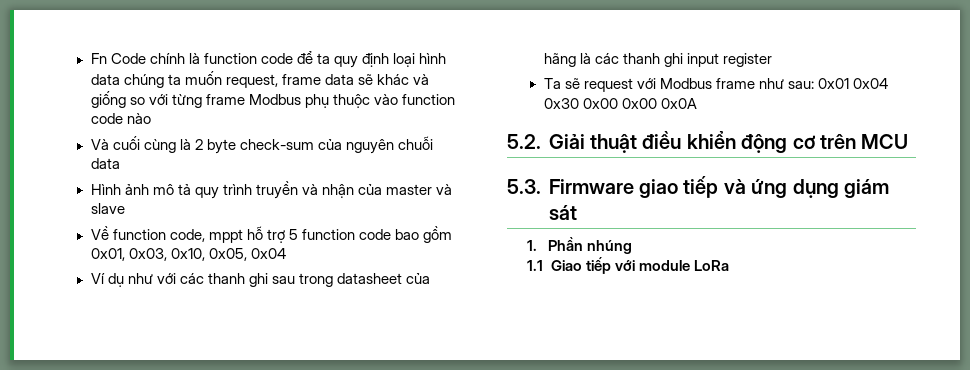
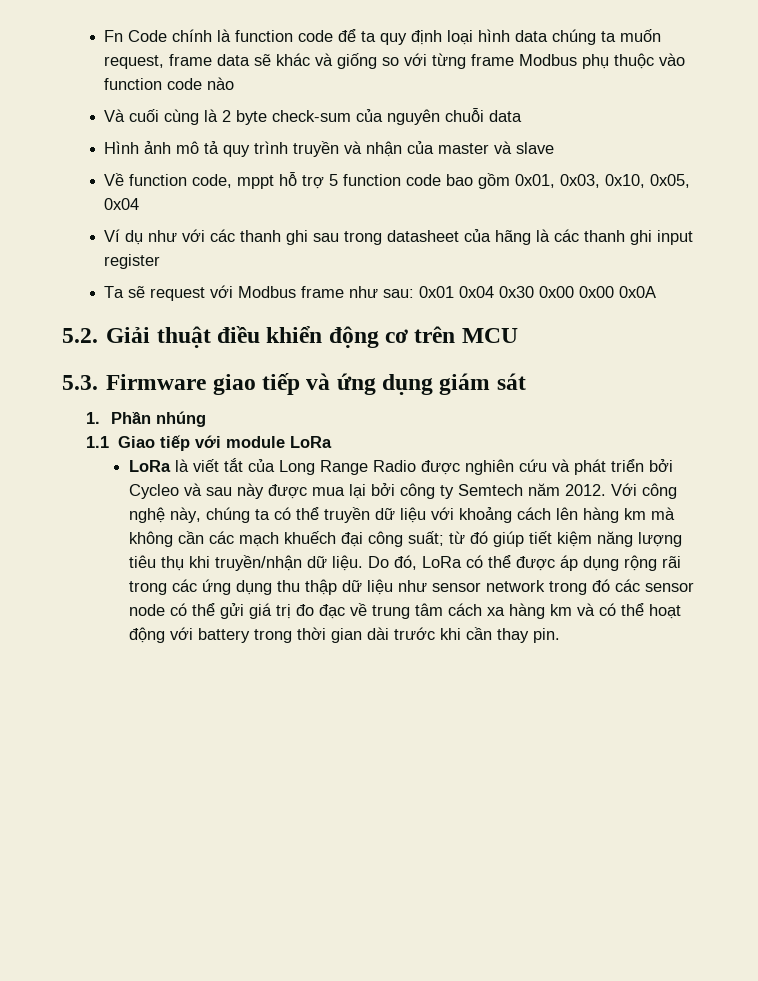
(730, 265) none -> [128,458,673,475] [128,483,677,499] [128,507,675,523] [128,531,682,547] [128,555,681,571] [128,579,694,595] [128,603,681,619] [128,627,560,643] // LoRa là viết tắt của Long Range Radio được nghiên cứu và phát triển bởi Cycleo và sau này được mua lại bởi công ty Semtech năm 2012. Với công nghệ này, chúng ta có thể truyền dữ liệu với khoảng cách lên hàng km mà không cần các mạch khuếch đại công suất; từ đó giúp tiết kiệm năng lượng tiêu thụ khi truyền/nhận dữ liệu. Do đó, LoRa có thể được áp dụng rộng rãi trong các ứng dụng thu thập dữ liệu như sensor network trong đó các sensor node có thể gửi giá trị đo đạc về trung tâm cách xa hàng km và có thể hoạt động với battery trong thời gian dài trước khi cần thay pin.

